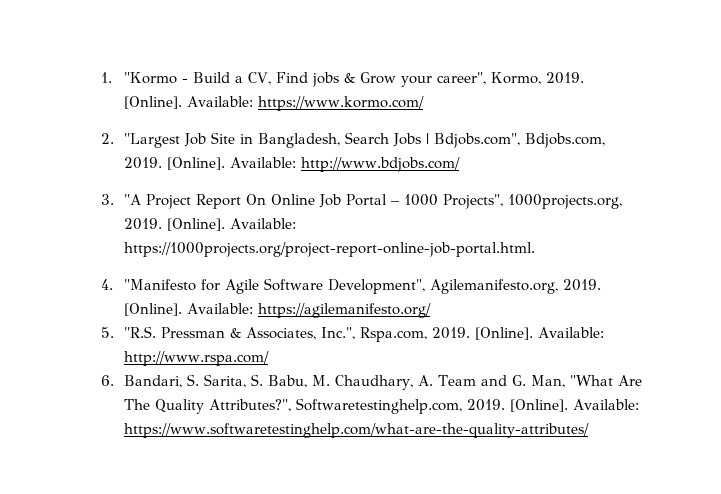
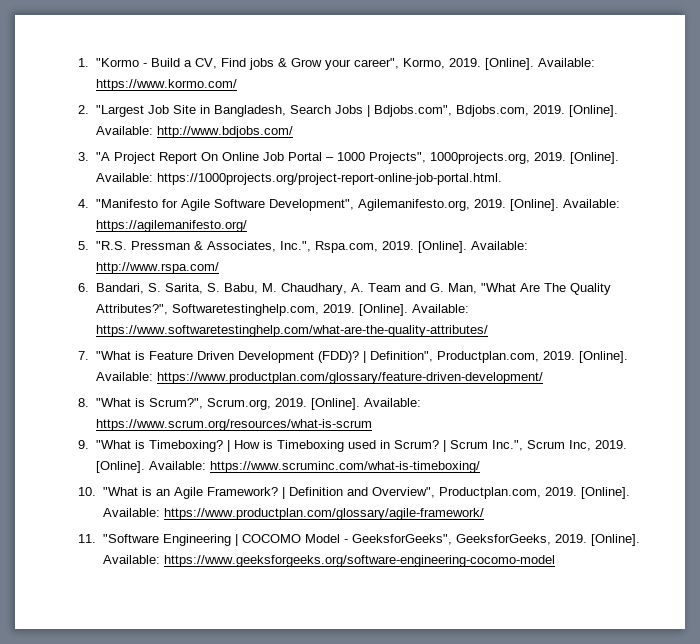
(589, 430) none -> [78,351,628,363] [95,372,543,384] [78,398,421,410] [95,419,372,431] [78,440,627,452] [95,461,480,473] [78,487,630,499] [102,508,484,520] [78,534,640,546] [102,555,555,567] // 7. "What is Feature Driven Development (FDD)? | Definition", Productplan.com, 2019. [Online]. Available: https://www.productplan.com/glossary/feature-driven-development/ // 8. "What is Scrum?", Scrum.org, 2019. [Online]. Available: https://www.scrum.org/resources/what-is-scrum // 9. "What is Timeboxing? | How is Timeboxing used in Scrum? | Scrum Inc.", Scrum Inc, 2019. [Online]. Available: https://www.scruminc.com/what-is-timeboxing/ // 10. "What is an Agile Framework? | Definition and Overview", Productplan.com, 2019. [Online]. Available: https://www.productplan.com/glossary/agile-framework/ // 11. "Software Engineering | COCOMO Model - GeeksforGeeks", GeeksforGeeks, 2019. [Online]. Available: https://www.geeksforgeeks.org/software-engineering-cocomo-model

